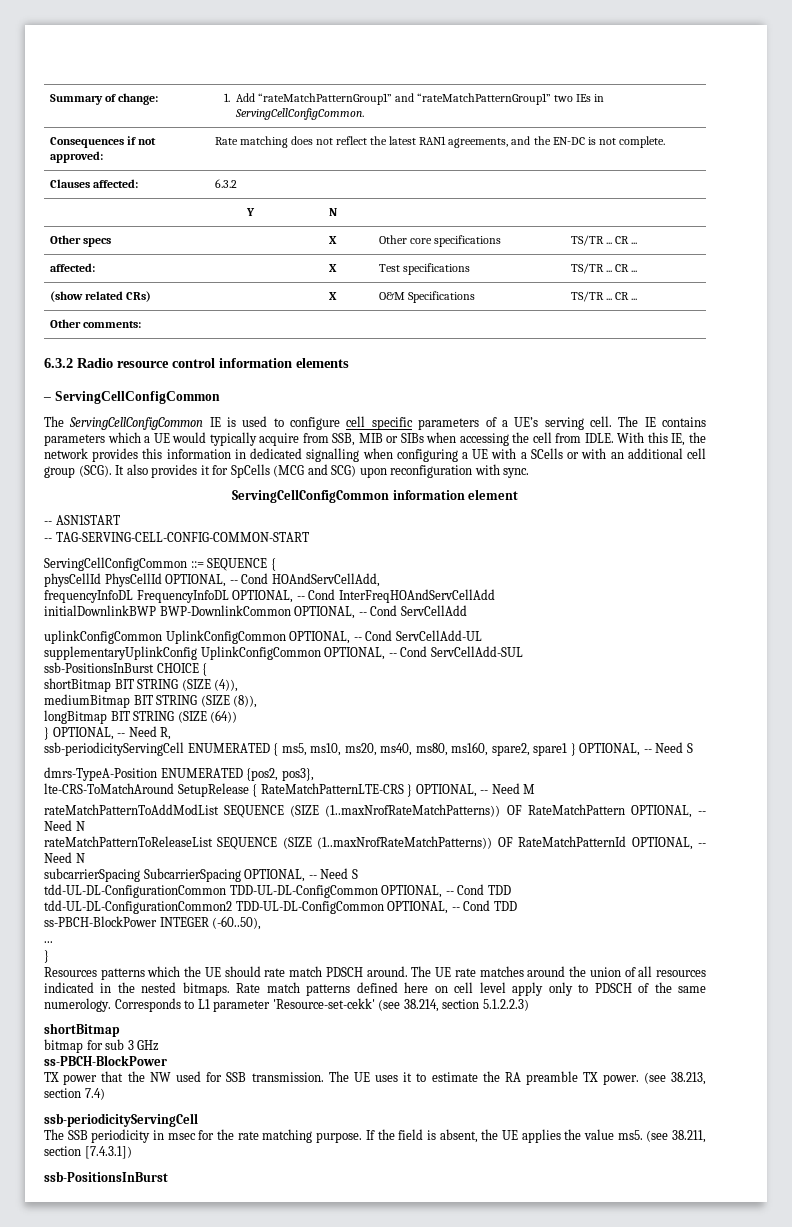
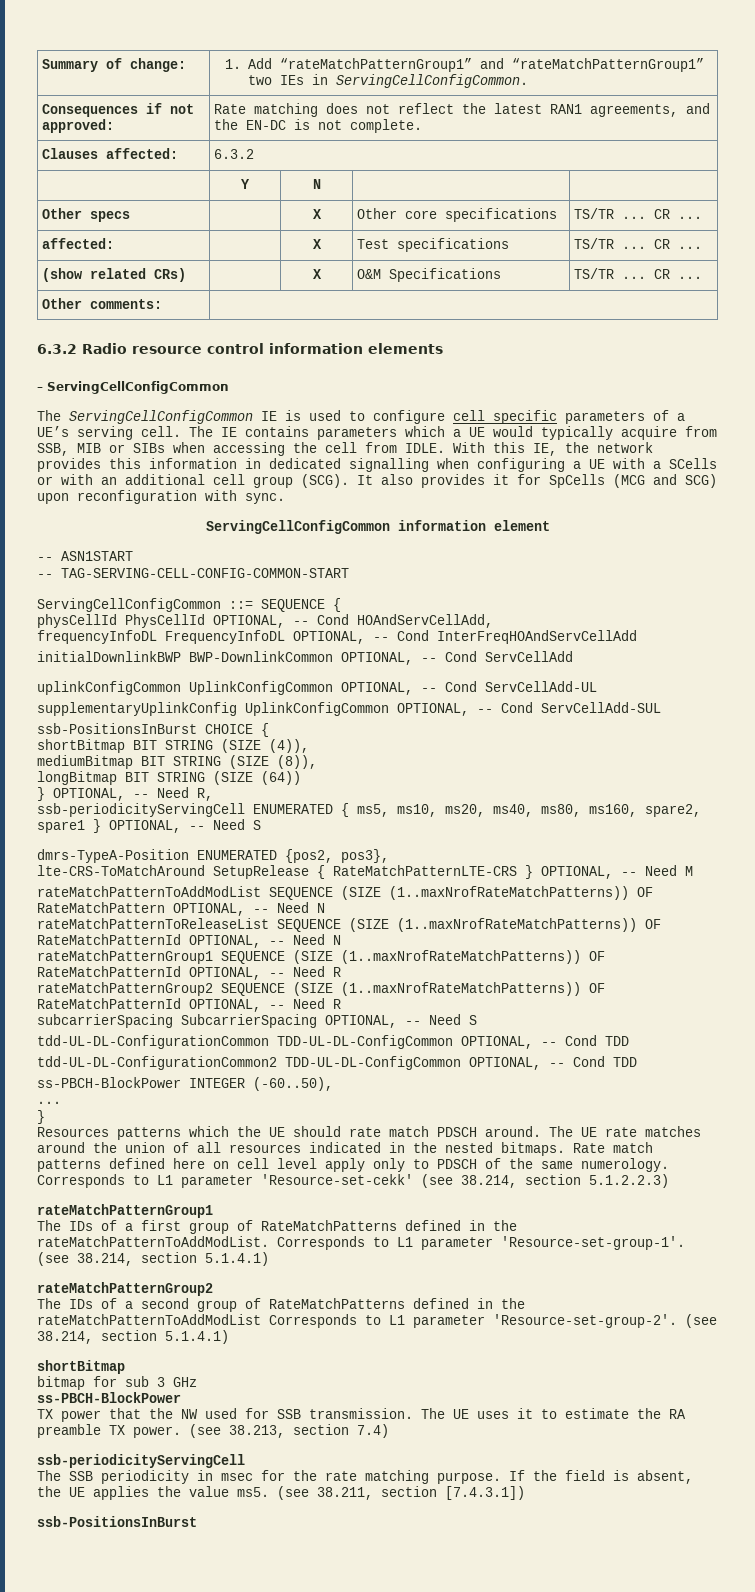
(85, 858) none -> [37,950,605,964] [37,966,341,980] [37,982,605,996] [37,998,341,1012] // rateMatchPatternGroup1 SEQUENCE (SIZE (1..maxNrofRateMatchPatterns)) OF RateMatchPatternId OPTIONAL, -- Need R // rateMatchPatternGroup2 SEQUENCE (SIZE (1..maxNrofRateMatchPatterns)) OF RateMatchPatternId OPTIONAL, -- Need R
(529, 1005) none -> [37,1204,213,1218] [37,1220,517,1234] [37,1236,685,1250] [37,1252,269,1266] [37,1282,213,1296] [37,1298,525,1312] [37,1314,717,1328] [37,1330,229,1344] // rateMatchPatternGroup1 // The IDs of a first group of RateMatchPatterns defined in the rateMatchPatternToAddModList. Corresponds to L1 parameter 'Resource-set-group-1'. (see 38.214, section 5.1.4.1) // rateMatchPatternGroup2 // The IDs of a second group of RateMatchPatterns defined in the rateMatchPatternToAddModList Corresponds to L1 parameter 'Resource-set-group-2'. (see 38.214, section 5.1.4.1)

